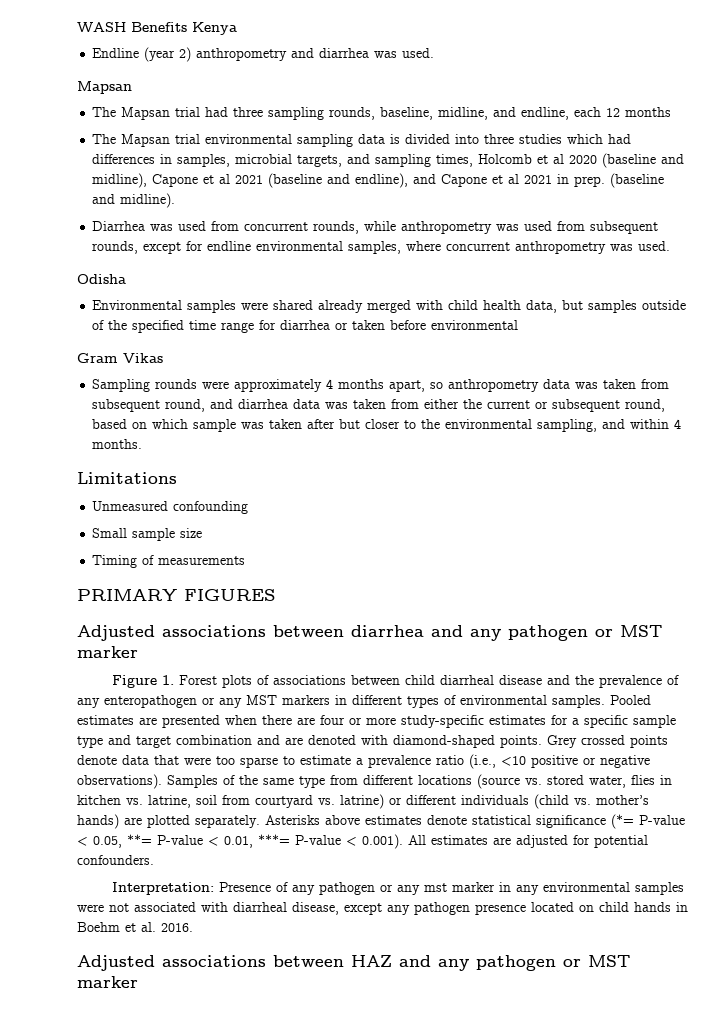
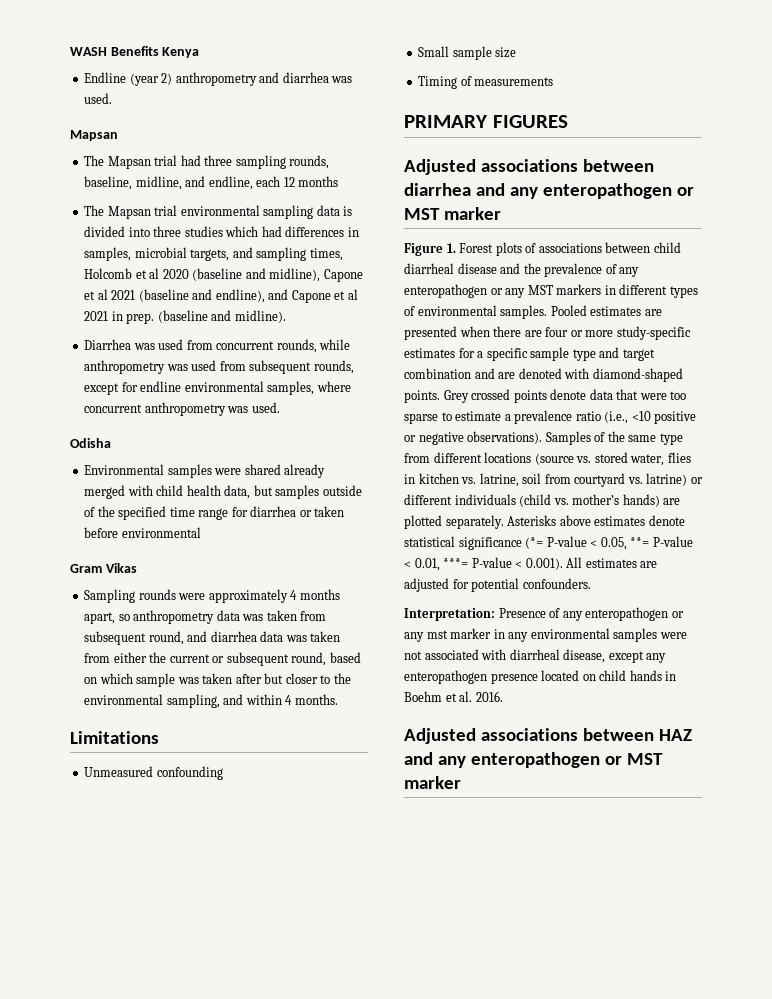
[508,625,588,641] pathogen -> [542,183,672,199] enteropathogen
[318,882,375,895] pathogen -> [585,607,669,621] enteropathogen
[414,902,470,915] pathogen -> [404,670,487,684] enteropathogen
[476,955,556,971] pathogen -> [470,752,600,768] enteropathogen

